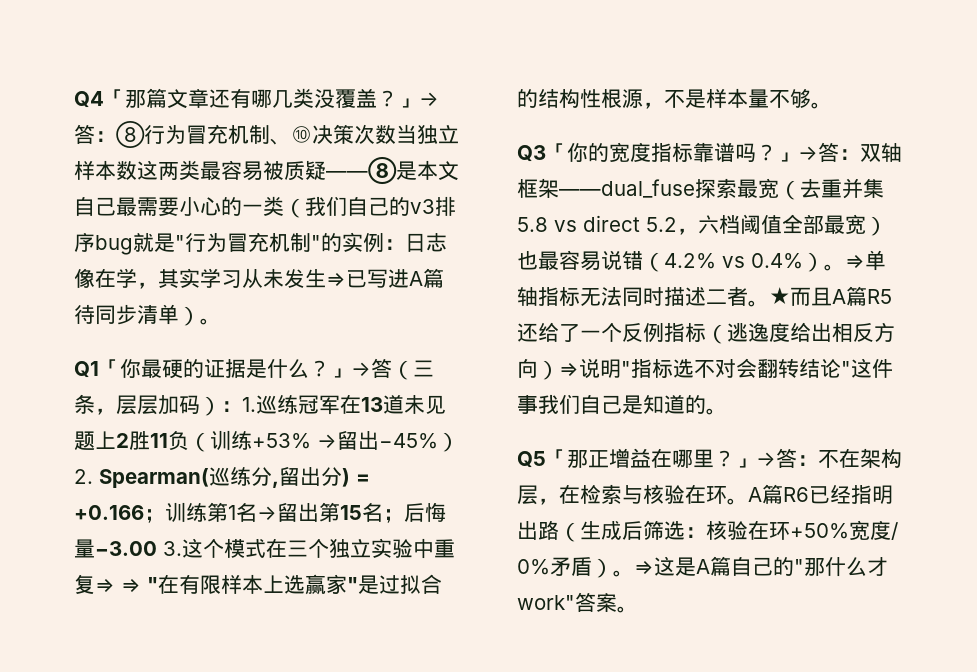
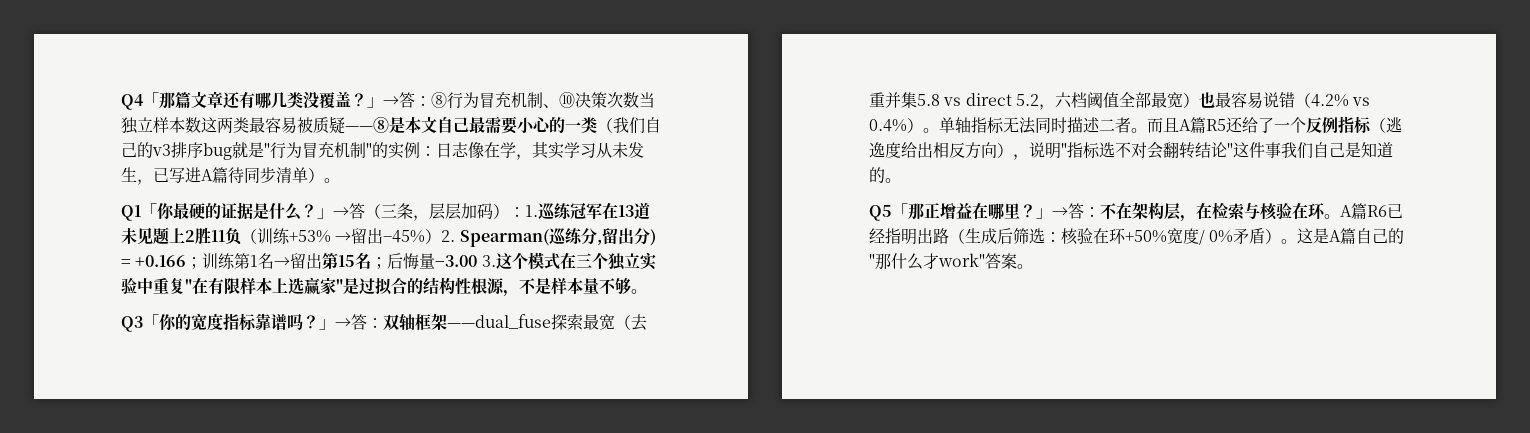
[326,273,346,286] ⇒ -> [137,179,153,185] ，
[95,579,141,592] ⇒ ⇒ -> (185, 286) none
[845,255,865,268] ⇒ -> (939, 130) none
[769,287,790,304] ★ -> (1147, 130) none
[559,363,579,376] ⇒ -> [1013,154,1029,160] ，
[634,561,654,574] ⇒ -> (1298, 241) none

